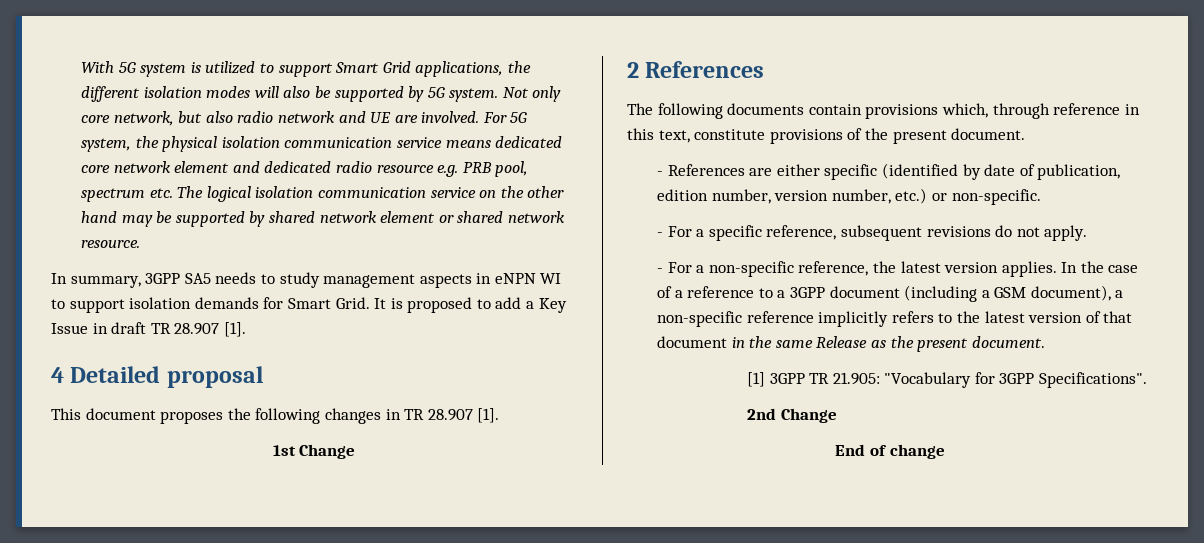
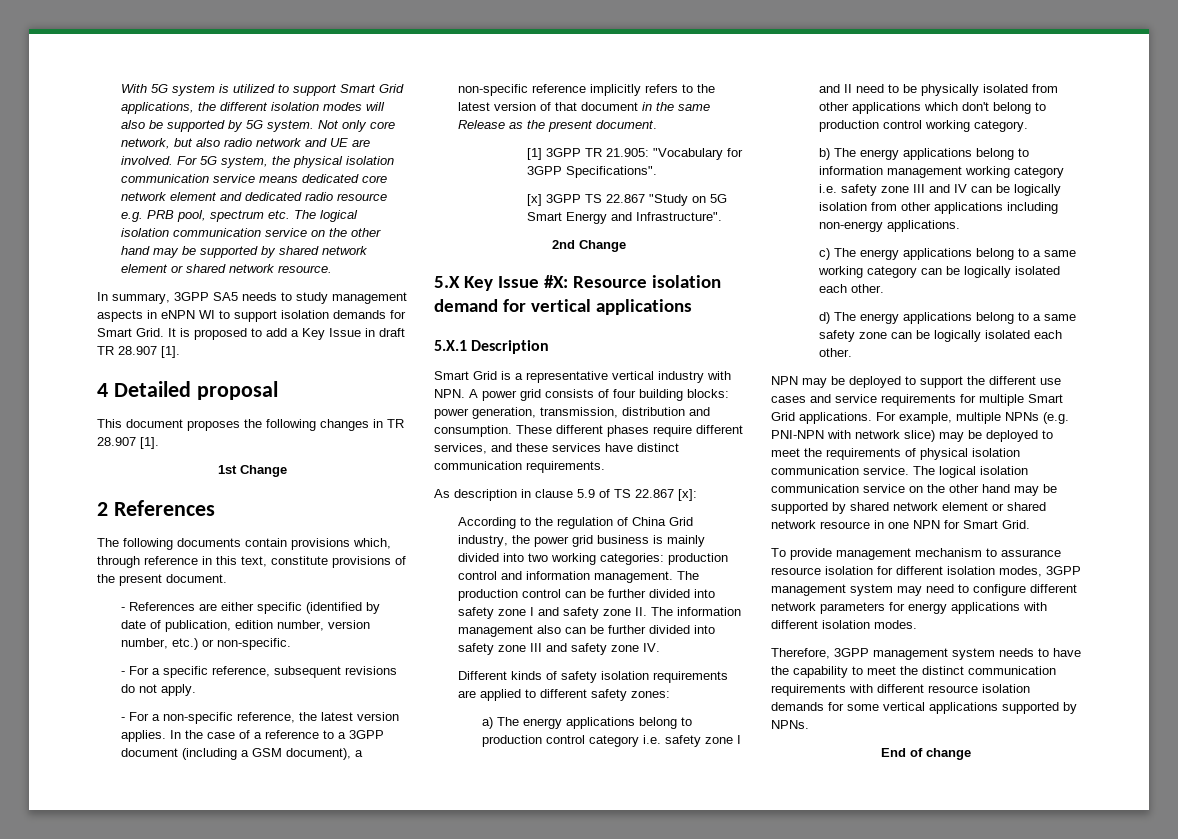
[746,408,837,423] 2nd Change -> [527,194,727,206] [527,212,722,224] [552,240,626,252] [434,275,721,291] [434,299,692,315] [434,340,550,354] [434,371,731,383] [434,389,729,401] [434,407,710,419] [434,425,743,437] [434,443,679,454] [434,461,605,473] [434,489,697,501] [457,517,693,529] [457,535,705,547] [457,553,728,565] [457,571,699,583] [457,589,715,601] [457,607,741,619] [457,625,715,637] [457,643,660,655] [457,671,728,683] [457,689,670,701] [481,717,692,729] [481,735,741,747] [818,84,1058,96] [818,102,1046,114] [818,120,1028,132] [818,148,1029,160] [818,166,1064,178] [818,184,1061,196] [818,202,1058,214] [818,220,960,232] [818,248,1076,260] [817,266,1060,278] [818,284,884,293] [818,312,1076,324] [818,330,1062,342] [818,348,852,357] [771,376,1061,388] [771,394,1063,406] [771,412,1069,424] [771,430,1053,442] [771,448,1020,460] [771,466,1028,478] [771,484,1057,496] [771,502,1046,514] [771,520,1030,529] [771,548,1061,560] [771,566,1081,577] [771,584,1077,596] [771,602,1047,614] [771,620,917,629] [771,648,1081,660] [771,666,1056,678] [771,684,1030,696] [771,702,1077,714] [771,720,809,729] [x] 3GPP TS 22.867 "Study on 5G Smart Energy and Infrastructure". // 2nd Change // 5.X Key Issue #X: Resource isolation demand for vertical applications // 5.X.1 Description // Smart Grid is a representative vertical industry with NPN. A power grid consists of four building blocks: power generation, transmission, distribution and consumption. These different phases require different services, and these services have distinct communication requirements. // As description in clause 5.9 of TS 22.867 [x]: // According to the regulation of China Grid industry, the power grid business is mainly divided into two working categories: production control and information management. The production control can be further divided into safety zone I and safety zone II. The information management also can be further divided into safety zone III and safety zone IV. // Different kinds of safety isolation requirements are applied to different safety zones: // a) The energy applications belong to production control category i.e. safety zone I and II need to be physically isolated from other applications which don't belong to production control working category. // b) The energy applications belong to information management working category i.e. safety zone III and IV can be logically isolation from other applications including non-energy applications. // c) The energy applications belong to a same working category can be logically isolated each other. // d) The energy applications belong to a same safety zone can be logically isolated each other. // NPN may be deployed to support the different use cases and service requirements for multiple Smart Grid applications. For example, multiple NPNs (e.g. PNI-NPN with network slice) may be deployed to meet the requirements of physical isolation communication service. The logical isolation communication service on the other hand may be supported by shared network element or shared network resource in one NPN for Smart Grid. // To provide management mechanism to assurance resource isolation for different isolation modes, 3GPP management system may need to configure different network parameters for energy applications with different isolation modes. // Therefore, 3GPP management system needs to have the capability to meet the distinct communication requirements with different resource isolation demands for some vertical applications supported by NPNs.

